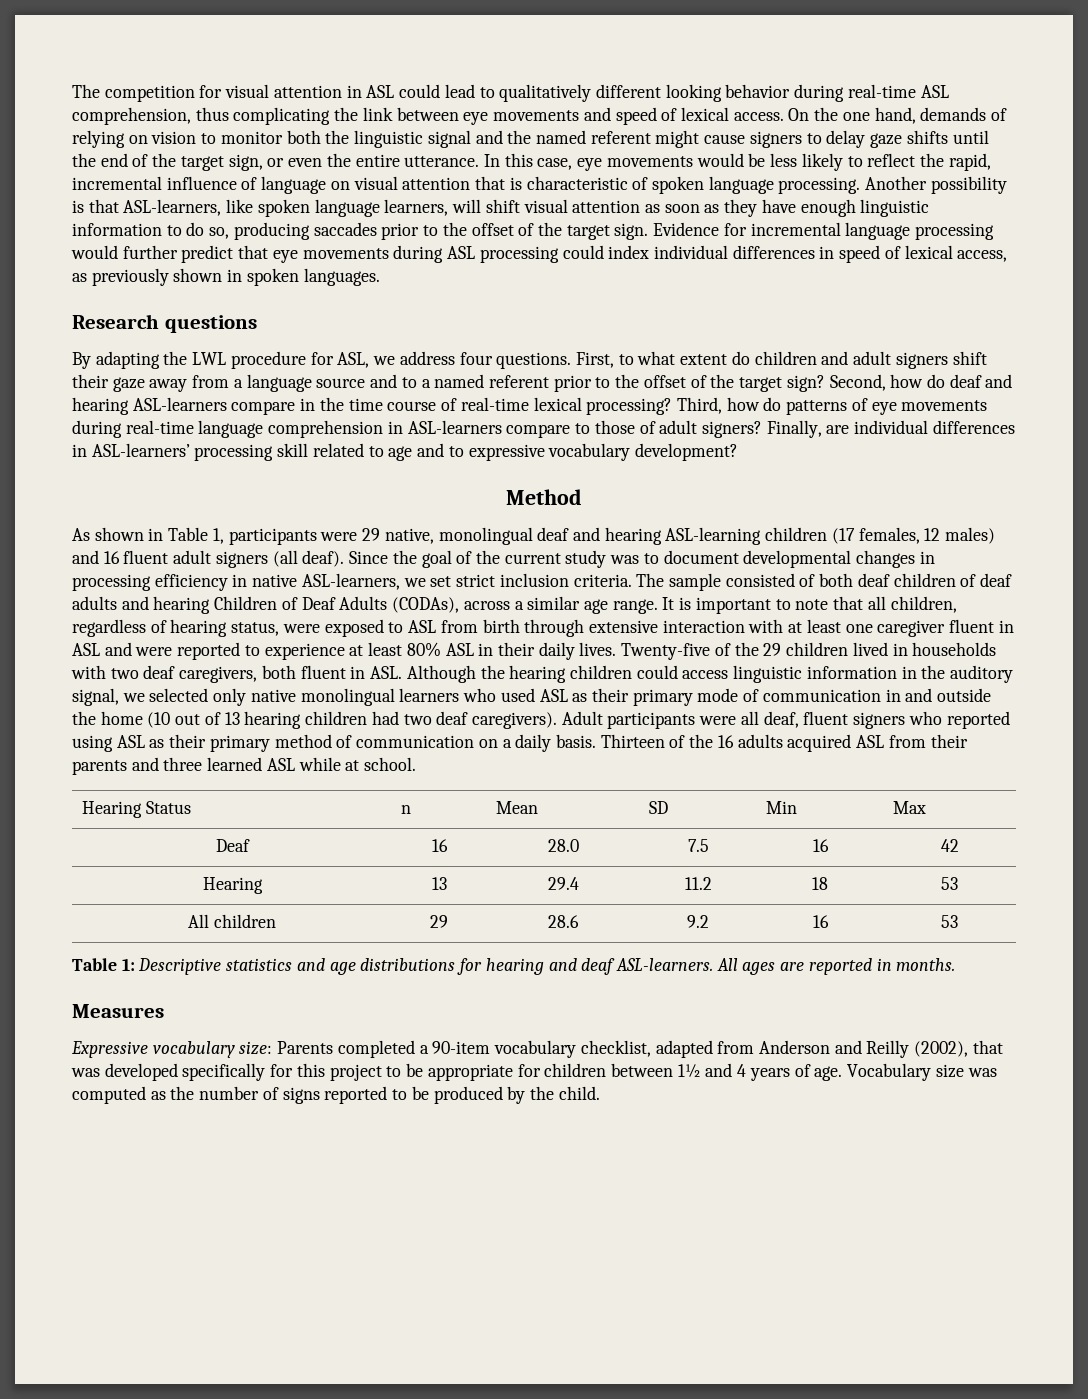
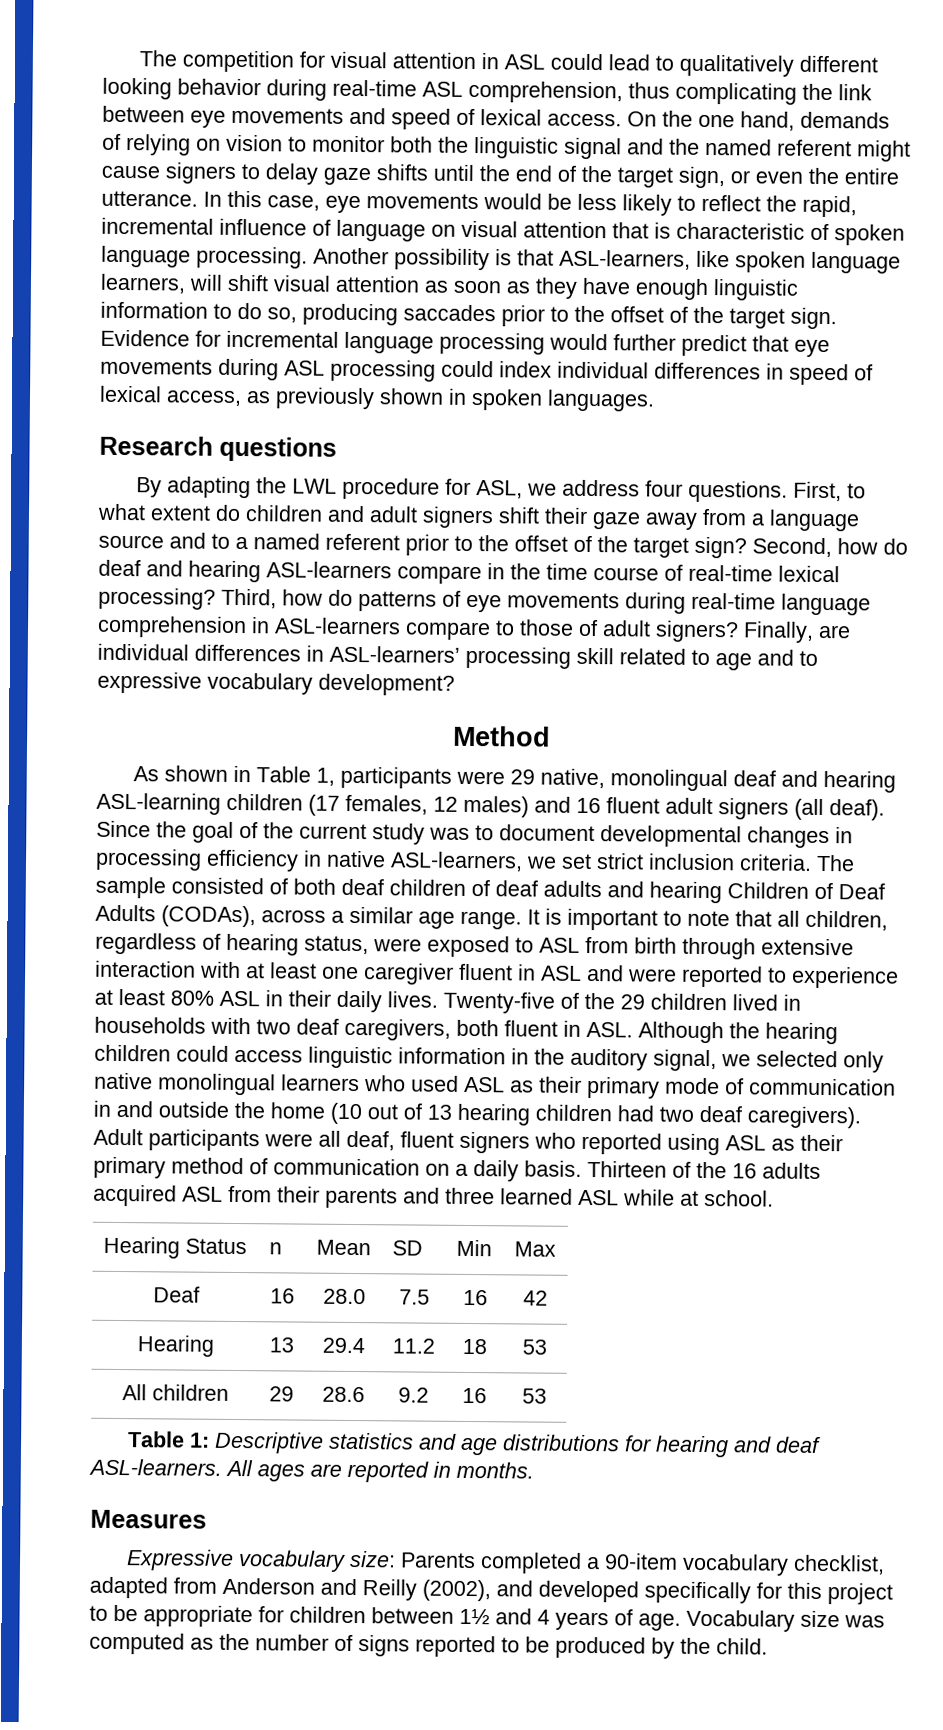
[972,1040,1003,1054] [71,1068,100,1077] that was -> [496,1580,533,1597] and

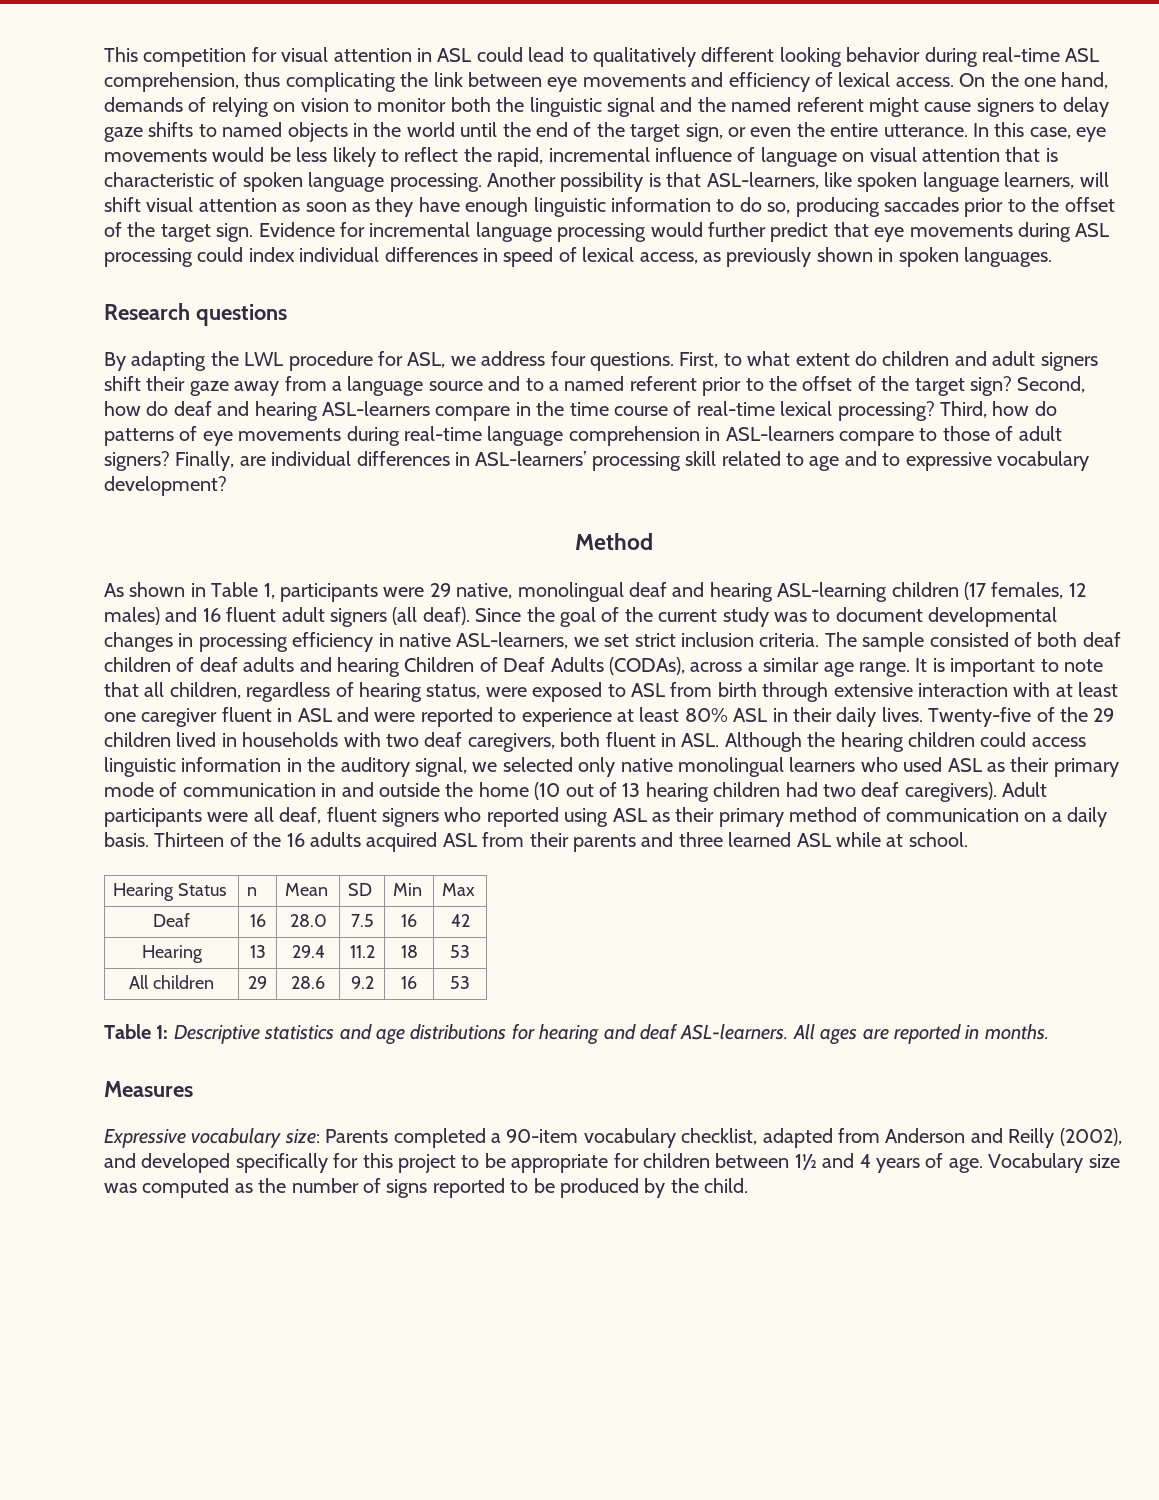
[138,50,177,67] The -> [104,47,138,62] This
[391,108,451,130] speed -> [728,72,810,92] efficiency
(428, 172) none -> [198,122,455,142] to named objects in the world

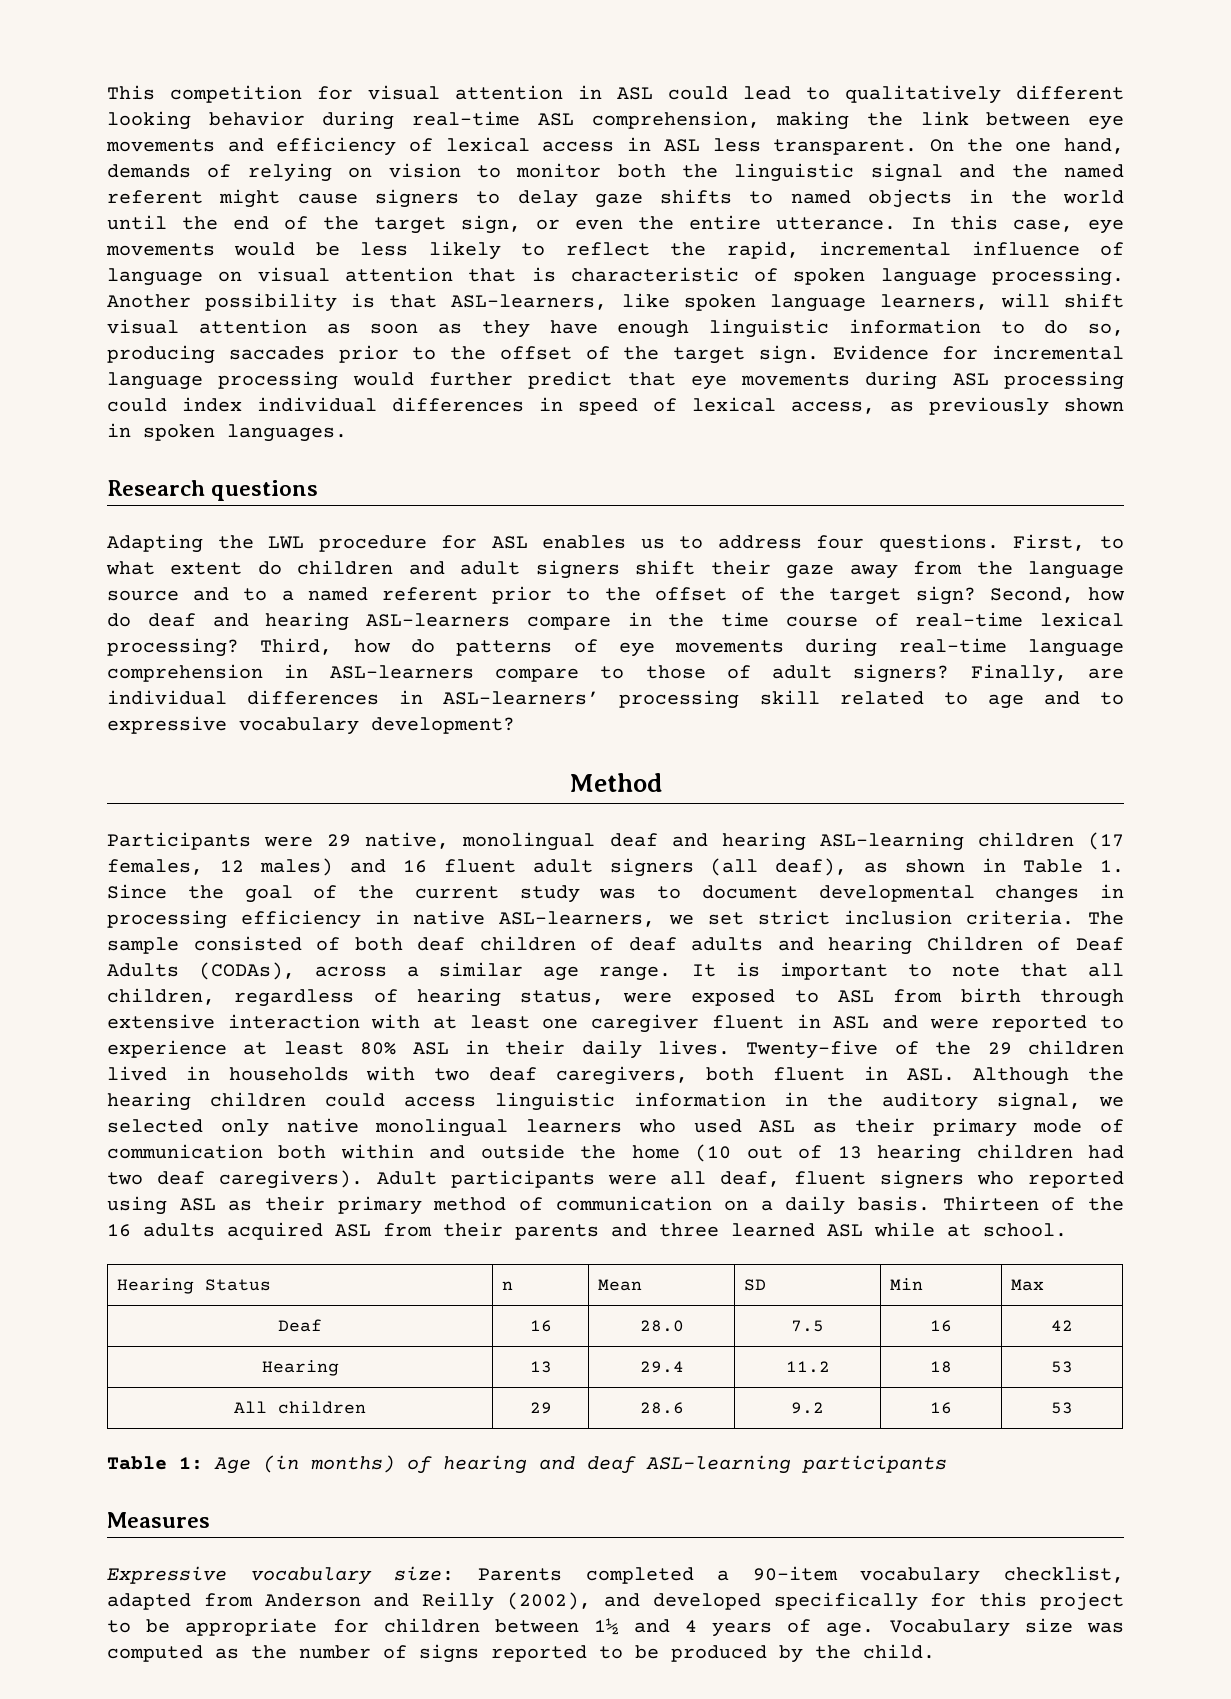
[244,72,396,92] thus complicating -> [776,111,850,130] making
[895,77,954,87] access. -> [542,137,918,155] access in ASL less transparent.
[104,351,207,371] By adapting -> [107,534,203,553] Adapting
[407,352,476,368] ASL, we -> [491,535,704,549] ASL enables us to
[332,381,342,391] a -> [976,561,1013,575] the
[104,582,378,602] As shown in Table 1, participants -> [107,832,251,850] Participants
[422,607,470,625] deaf). -> [775,858,1125,876] deaf), as shown in Table 1.
[321,783,337,797] in -> [278,1144,414,1159] both within
[173,1024,1049,1045] Descriptive statistics and age distributions for hearing and deaf ASL-learners. All ages are reported in months. -> [214,1455,947,1474] Age (in months) of hearing and deaf ASL-learning participants

